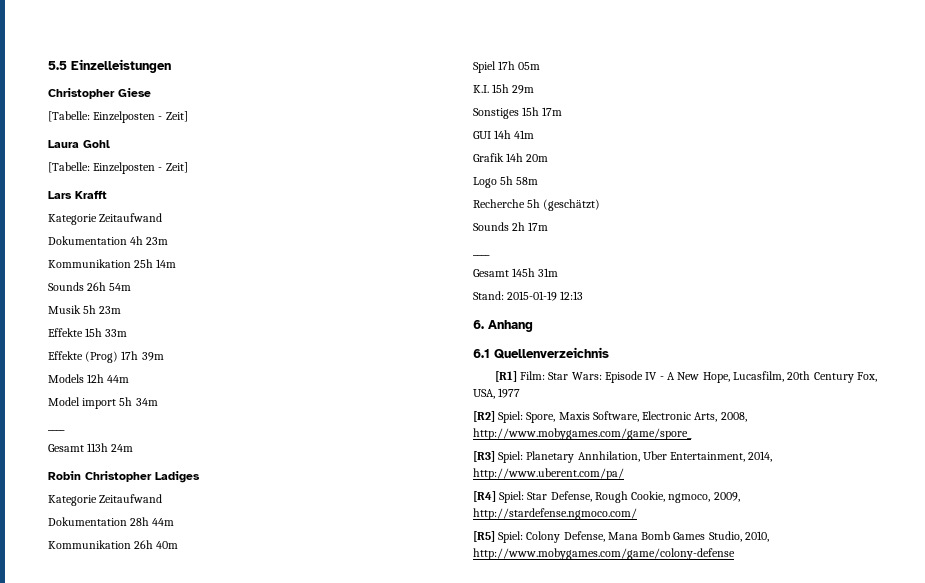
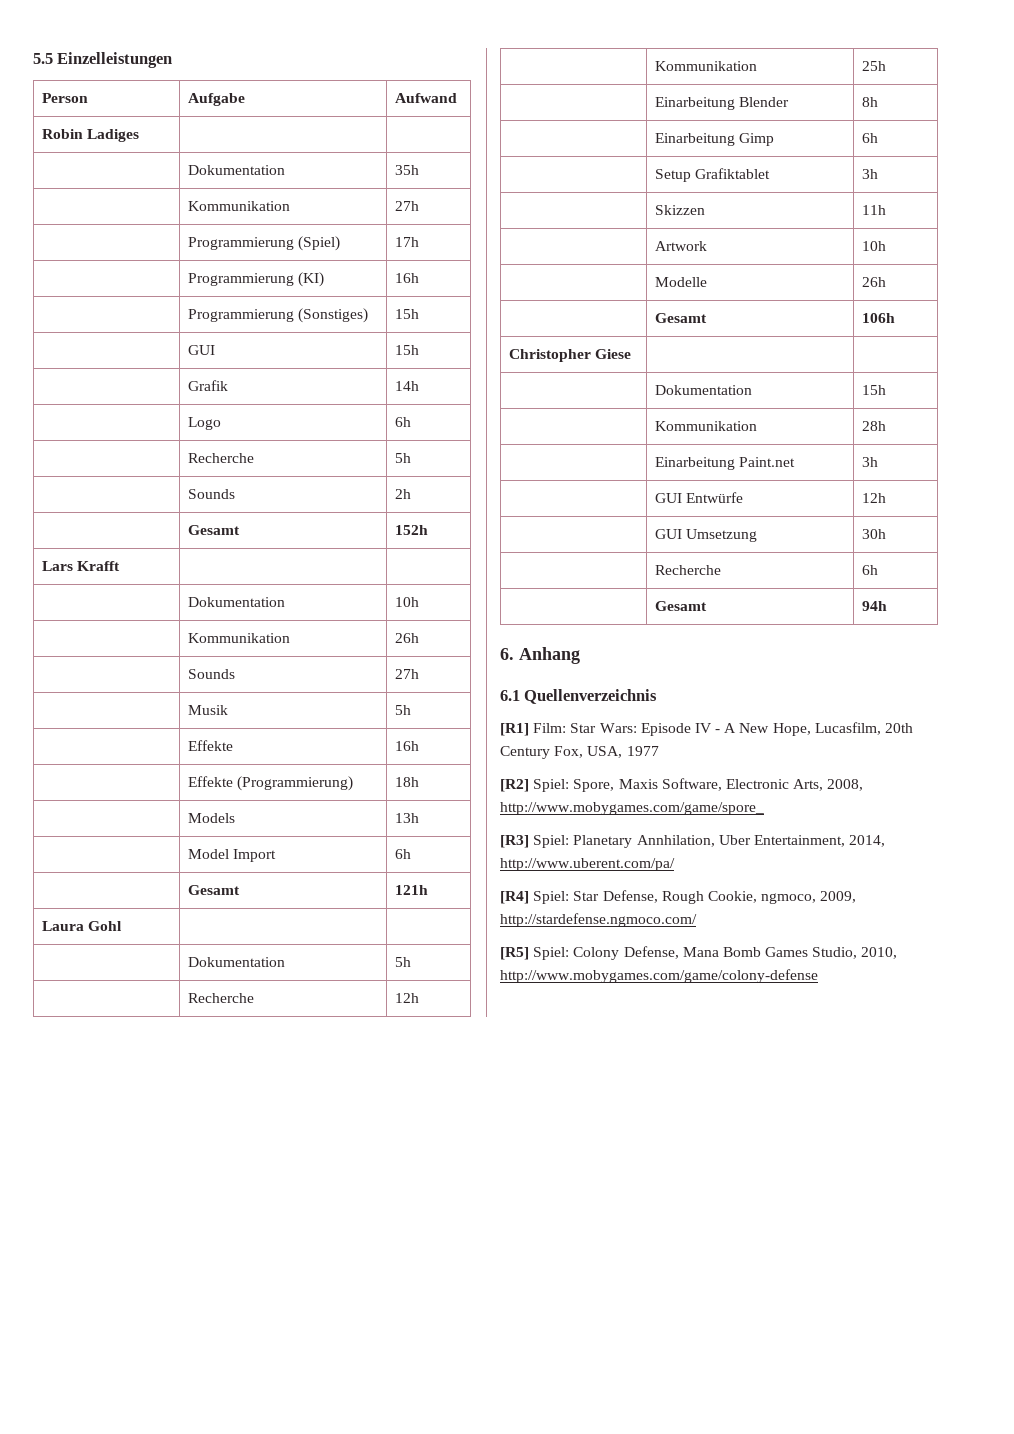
[48,88,151,99] [48,111,188,123] [48,140,110,148] [48,162,188,174] [48,190,107,199] [48,213,163,225] [48,236,169,245] [48,259,177,268] [48,282,132,291] [48,305,122,314] [48,328,128,337] [48,351,164,363] [48,374,130,383] [48,397,158,409] [48,429,65,431] [48,443,134,452] [48,471,200,483] [48,494,163,506] [48,517,175,526] [48,540,179,549] [473,61,541,73] [473,84,535,94] [473,107,563,119] [473,130,535,139] [473,153,549,162] [473,176,539,188] [473,199,601,211] [473,222,549,231] [473,254,490,256] [473,268,559,277] [473,291,584,301] // Christopher Giese // [Tabelle: Einzelposten - Zeit] // Laura Gohl // [Tabelle: Einzelposten - Zeit] // Lars Krafft // Kategorie Zeitaufwand // Dokumentation 4h 23m // Kommunikation 25h 14m // Sounds 26h 54m // Musik 5h 23m // Effekte 15h 33m // Effekte (Prog) 17h 39m // Models 12h 44m // Model import 5h 34m // ____ // Gesamt 113h 24m // Robin Christopher Ladiges // Kategorie Zeitaufwand // Dokumentation 28h 44m // Kommunikation 26h 40m // Spiel 17h 05m // K.I. 15h 29m // Sonstiges 15h 17m // GUI 14h 41m // Grafik 14h 20m // Logo 5h 58m // Recherche 5h (geschätzt) // Sounds 2h 17m // ____ // Gesamt 145h 31m // Stand: 2015-01-19 12:13 -> [41,93,88,103] [187,93,245,106] [394,93,457,103] [41,129,140,142] [187,165,285,175] [394,165,419,175] [187,201,290,211] [394,201,419,211] [187,236,341,251] [394,237,419,247] [187,272,325,287] [394,273,419,283] [187,308,369,323] [394,309,419,319] [187,345,215,355] [394,345,419,355] [187,380,228,391] [394,381,419,391] [187,417,221,430] [394,417,411,427] [187,453,254,463] [394,453,411,463] [187,489,235,499] [394,489,411,499] [187,525,240,535] [394,525,428,535] [41,561,121,571] [187,597,285,607] [394,597,419,607] [187,633,290,643] [394,633,419,643] [187,669,235,679] [394,669,419,679] [187,705,228,715] [394,705,411,715] [187,740,233,751] [394,741,419,751] [187,776,354,791] [394,777,419,787] [187,813,235,823] [394,813,419,823] [187,849,277,862] [394,849,411,859] [187,885,240,895] [394,885,428,895] [41,921,123,931] [187,957,285,967] [394,957,411,967] [187,993,254,1003] [394,993,419,1003] [654,61,757,71] [861,61,886,71] [654,97,790,110] [861,97,878,107] [654,133,775,146] [861,133,878,143] [654,168,771,182] [861,169,878,179] [654,205,705,215] [861,205,886,215] [654,241,707,251] [861,241,886,251] [654,277,707,287] [861,277,886,287] [654,313,707,323] [861,313,895,323] [508,349,632,362] [654,385,752,395] [861,385,886,395] [654,421,757,431] [861,421,886,431] [654,457,796,470] [861,457,878,467] [654,492,744,503] [861,493,886,503] [654,529,758,542] [861,529,886,539] [654,565,721,575] [861,565,878,575] [654,601,707,611] [861,601,887,611] // Person | Aufgabe | Aufwand // Robin Ladiges | | // | Dokumentation | 35h // | Kommunikation | 27h // | Programmierung (Spiel) | 17h // | Programmierung (KI) | 16h // | Programmierung (Sonstiges) | 15h // | GUI | 15h // | Grafik | 14h // | Logo | 6h // | Recherche | 5h // | Sounds | 2h // | Gesamt | 152h // Lars Krafft | | // | Dokumentation | 10h // | Kommunikation | 26h // | Sounds | 27h // | Musik | 5h // | Effekte | 16h // | Effekte (Programmierung) | 18h // | Models | 13h // | Model Import | 6h // | Gesamt | 121h // Laura Gohl | | // | Dokumentation | 5h // | Recherche | 12h // | Kommunikation | 25h // | Einarbeitung Blender | 8h // | Einarbeitung Gimp | 6h // | Setup Grafiktablet | 3h // | Skizzen | 11h // | Artwork | 10h // | Modelle | 26h // | Gesamt | 106h // Christopher Giese | | // | Dokumentation | 15h // | Kommunikation | 28h // | Einarbeitung Paint.net | 3h // | GUI Entwürfe | 12h // | GUI Umsetzung | 30h // | Recherche | 6h // | Gesamt | 94h

